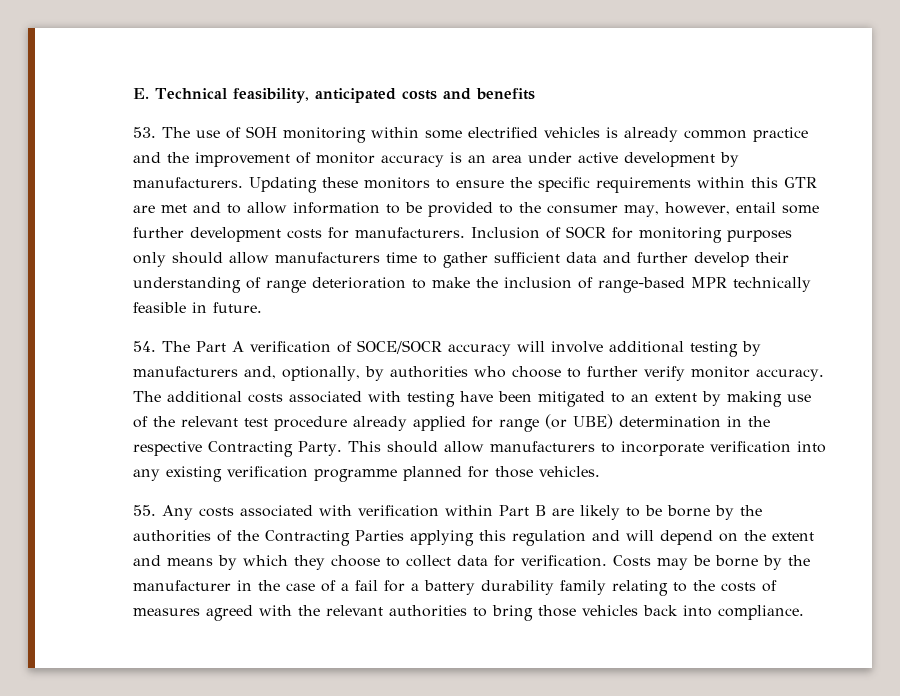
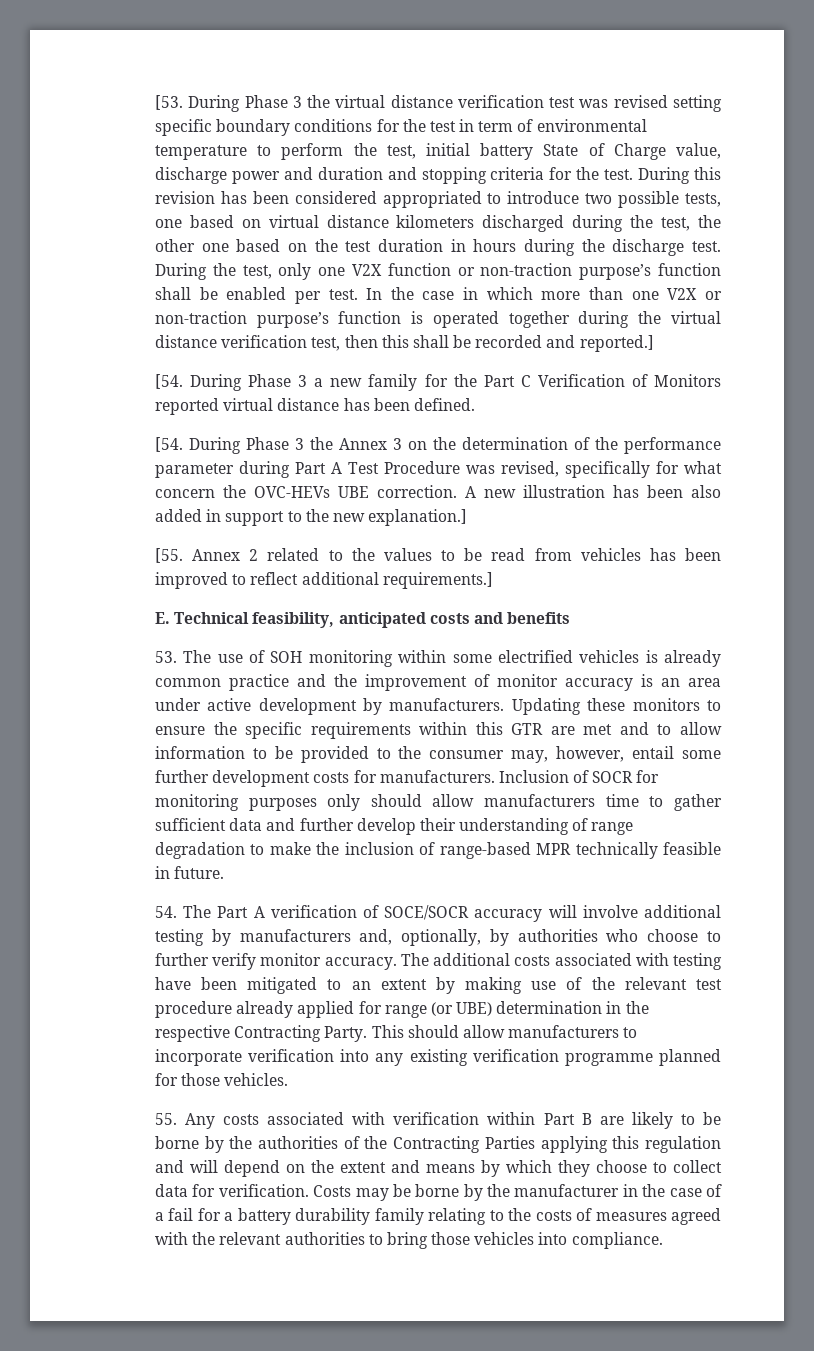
(132, 93) none -> [154,95,722,112] [154,119,647,136] [154,143,721,160] [154,167,721,184] [154,191,721,208] [154,215,722,232] [154,239,721,256] [154,263,721,280] [154,287,722,304] [154,311,721,328] [154,335,654,352] [154,374,722,391] [154,398,475,415] [154,437,721,454] [154,461,722,478] [154,485,721,498] [154,509,468,526] [154,548,721,563] [154,572,493,589] [53. During Phase 3 the virtual distance verification test was revised setting specific boundary conditions for the test in term of environmental temperature to perform the test, initial battery State of Charge value, discharge power and duration and stopping criteria for the test. During this revision has been considered appropriated to introduce two possible tests, one based on virtual distance kilometers discharged during the test, the other one based on the test duration in hours during the discharge test. During the test, only one V2X function or non-traction purpose’s function shall be enabled per test. In the case in which more than one V2X or non-traction purpose’s function is operated together during the virtual distance verification test, then this shall be recorded and reported.] // [54. During Phase 3 a new family for the Part C Verification of Monitors reported virtual distance has been defined. // [54. During Phase 3 the Annex 3 on the determination of the performance parameter during Part A Test Procedure was revised, specifically for what concern the OVC-HEVs UBE correction. A new illustration has been also added in support to the new explanation.] // [55. Annex 2 related to the values to be read from vehicles has been improved to reflect additional requirements.] //
[311,277,406,289] deterioration -> [154,842,245,859] degradation
[642,605,678,616] back -> (535, 1238) none

